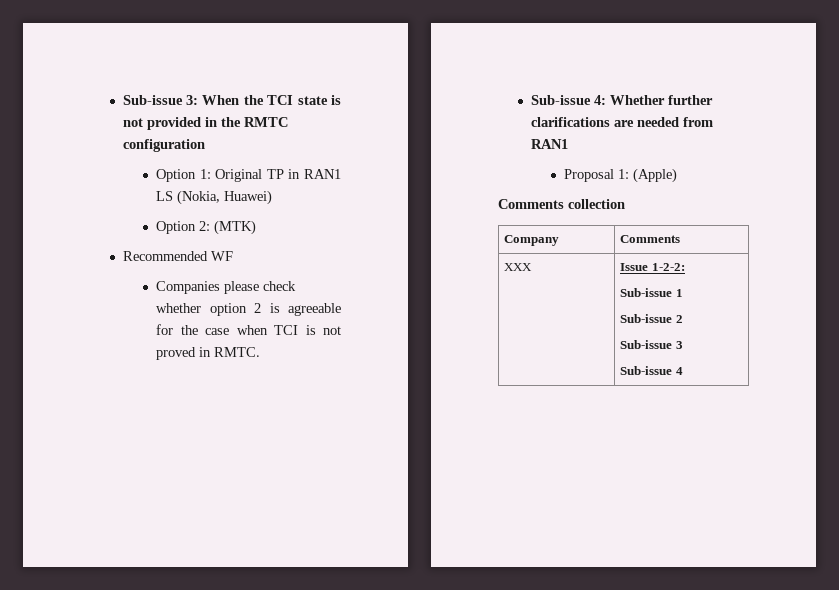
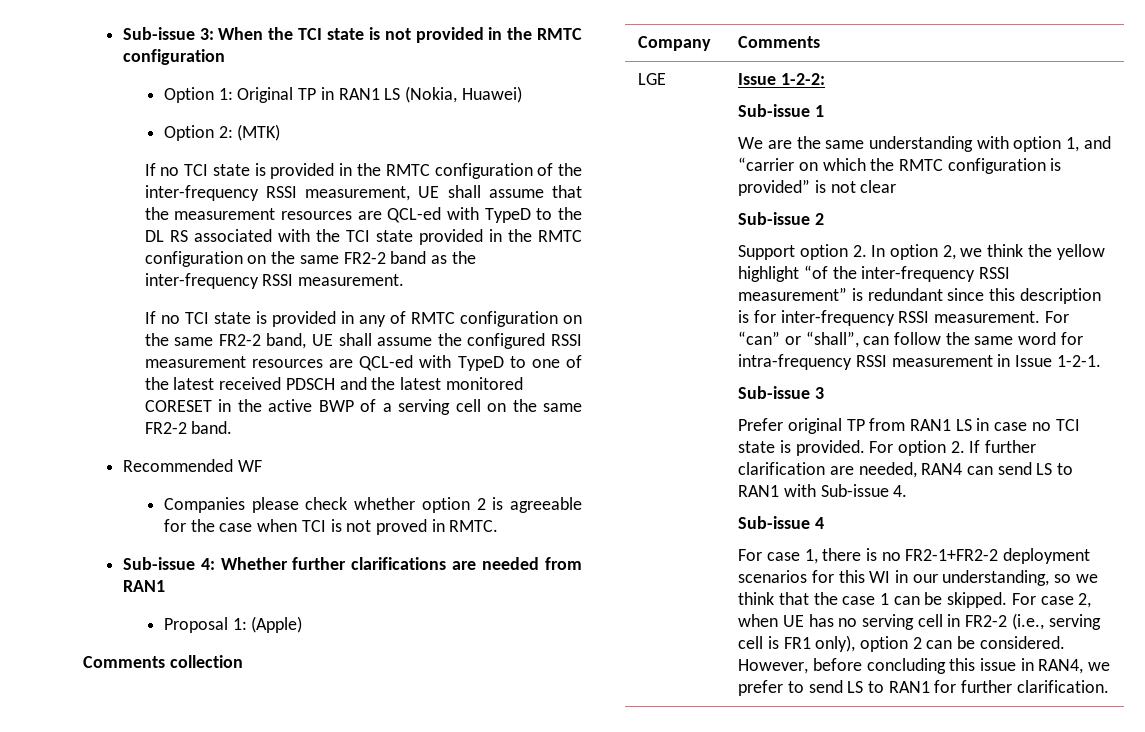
(257, 227) none -> [144,163,583,179] [144,185,582,201] [144,207,583,223] [144,229,582,245] [144,251,476,267] [144,273,405,289] [144,311,582,327] [144,333,583,349] [144,355,583,371] [144,377,523,390] [144,399,582,415] [144,421,233,434] // If no TCI state is provided in the RMTC configuration of the inter-frequency RSSI measurement, UE shall assume that the measurement resources are QCL-ed with TypeD to the DL RS associated with the TCI state provided in the RMTC configuration on the same FR2-2 band as the inter-frequency RSSI measurement. // If no TCI state is provided in any of RMTC configuration on the same FR2-2 band, UE shall assume the configured RSSI measurement resources are QCL-ed with TypeD to one of the latest received PDSCH and the latest monitored CORESET in the active BWP of a serving cell on the same FR2-2 band.
[504,263,533,271] XXX -> [638,73,667,85] LGE
[620,314,683,323] [620,340,683,349] [620,366,683,375] Sub-issue 2 // Sub-issue 3 // Sub-issue 4 -> [738,136,1111,152] [738,157,1062,174] [738,179,897,196] [738,212,824,225] [738,244,1105,260] [738,265,1010,282] [738,287,1101,304] [738,310,1069,326] [738,331,1083,348] [738,354,1101,370] [738,386,824,399] [738,418,1080,434] [738,440,1037,456] [738,462,1074,478] [738,484,908,497] [738,516,824,529] [738,548,1091,564] [738,570,1098,586] [738,592,1092,608] [738,613,1101,630] [738,635,1065,652] [738,658,1111,674] [738,680,1109,696] We are the same understanding with option 1, and “carrier on which the RMTC configuration is provided” is not clear // Sub-issue 2 // Support option 2. In option 2, we think the yellow highlight “of the inter-frequency RSSI measurement” is redundant since this description is for inter-frequency RSSI measurement. For “can” or “shall”, can follow the same word for intra-frequency RSSI measurement in Issue 1-2-1. // Sub-issue 3 // Prefer original TP from RAN1 LS in case no TCI state is provided. For option 2. If further clarification are needed, RAN4 can send LS to RAN1 with Sub-issue 4. // Sub-issue 4 // For case 1, there is no FR2-1+FR2-2 deployment scenarios for this WI in our understanding, so we think that the case 1 can be skipped. For case 2, when UE has no serving cell in FR2-2 (i.e., serving cell is FR1 only), option 2 can be considered. However, before concluding this issue in RAN4, we prefer to send LS to RAN1 for further clarification.

